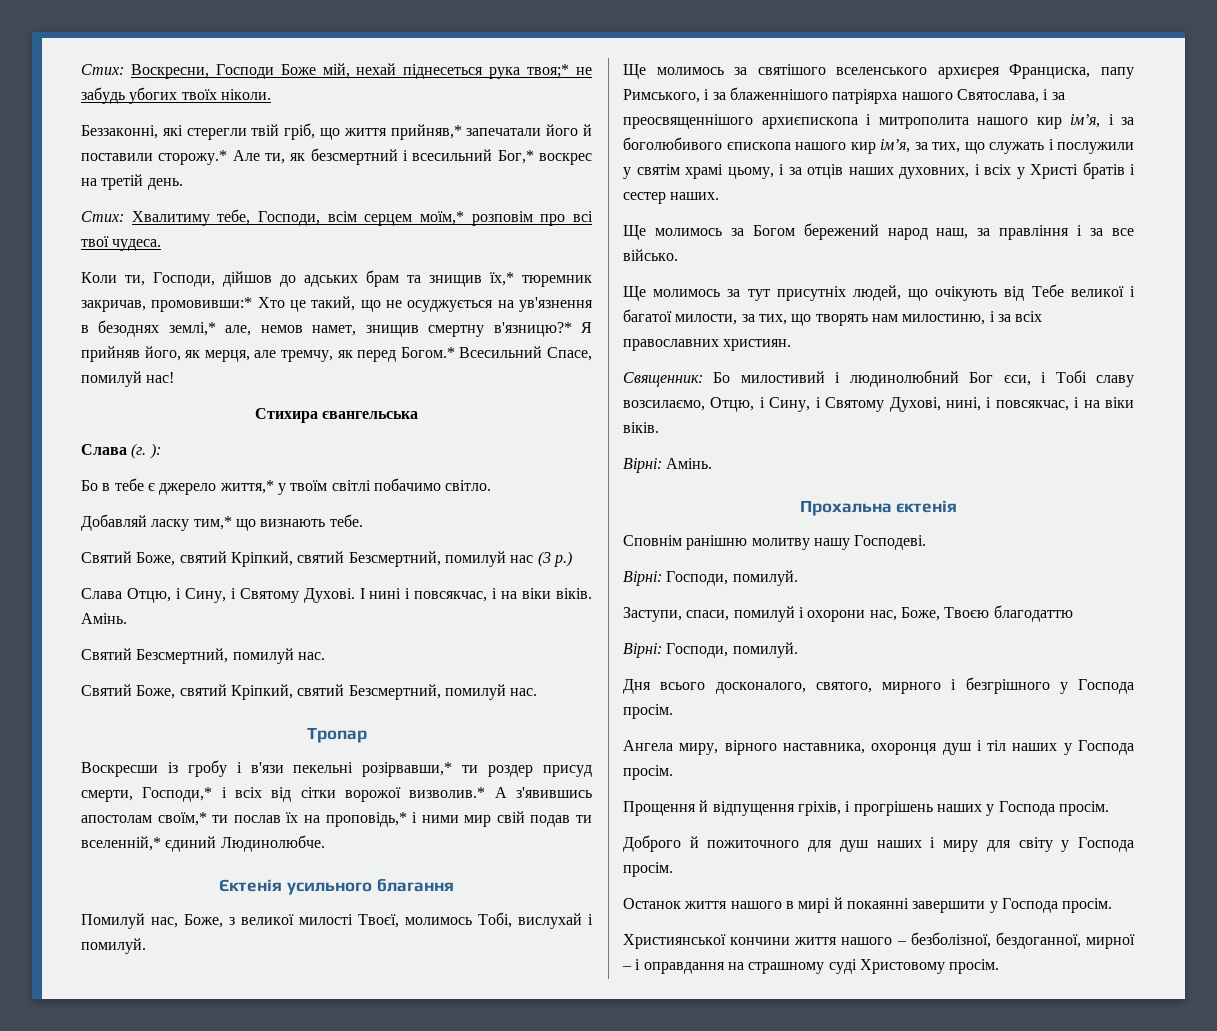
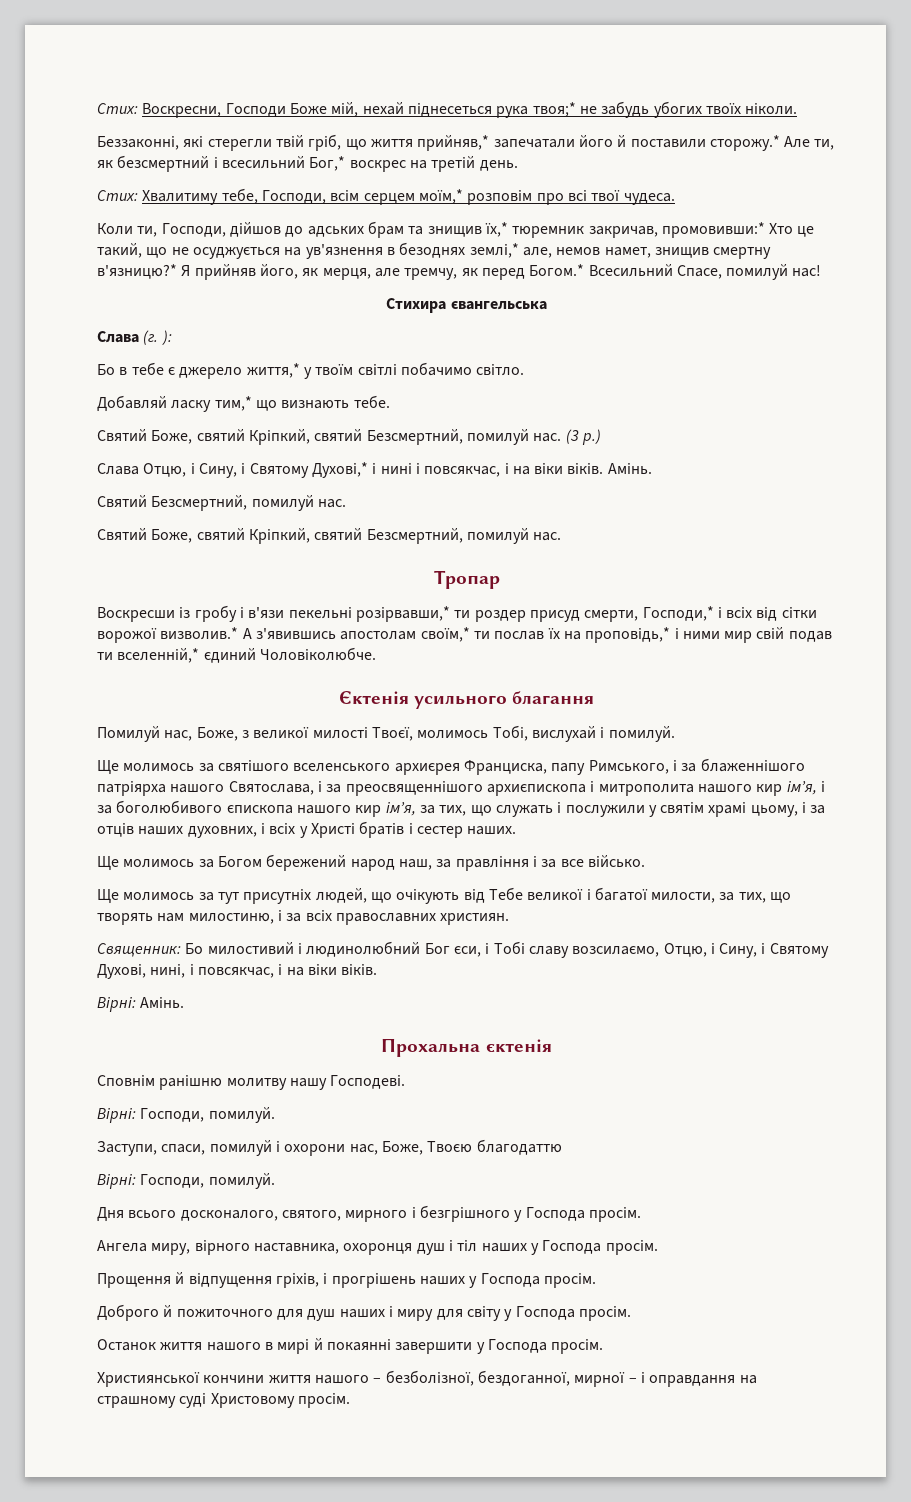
[510,555,534,563] нас -> [533,433,562,442] нас.
[303,588,365,603] Духові. І -> [311,462,377,478] Духові,* і
[220,835,325,852] Людинолюбче. -> [259,647,376,661] Чоловіколюбче.

